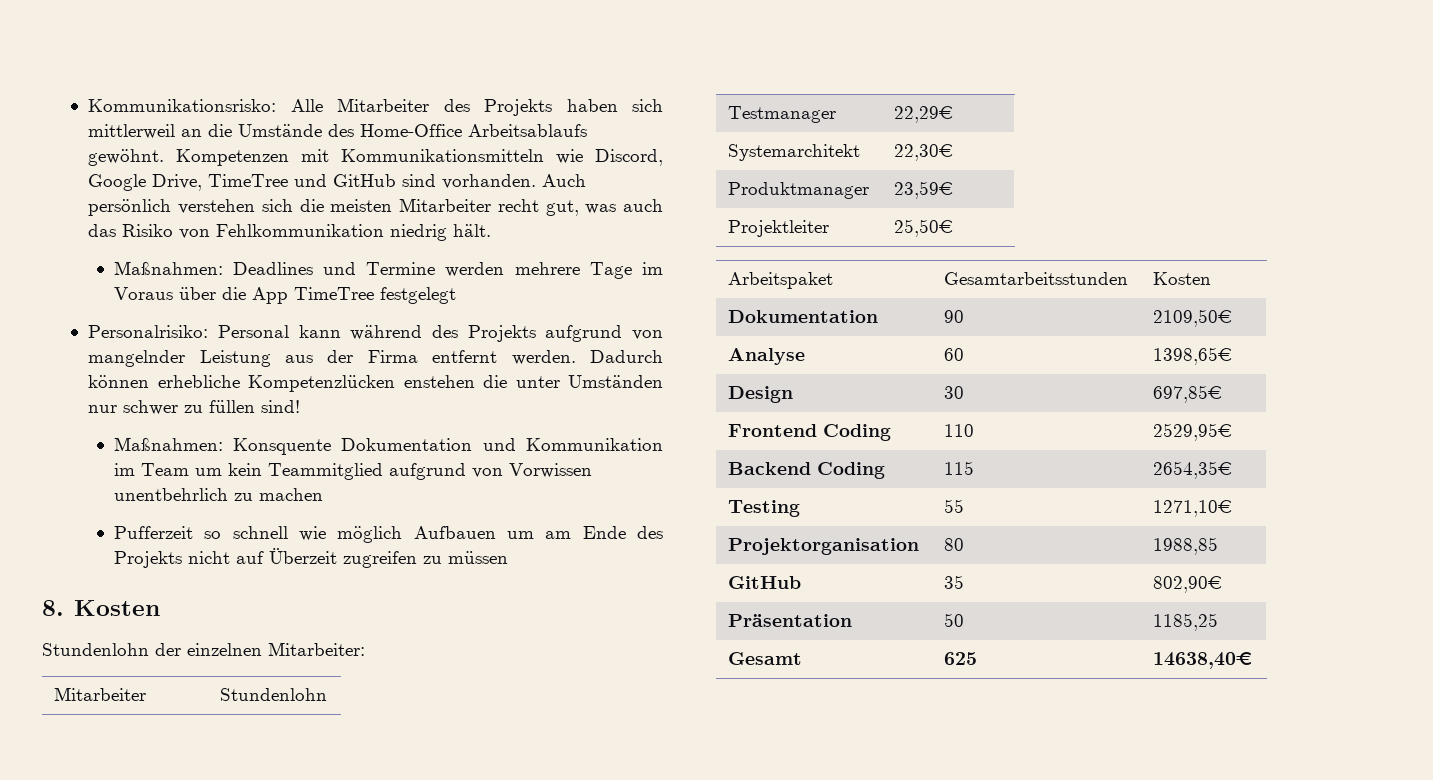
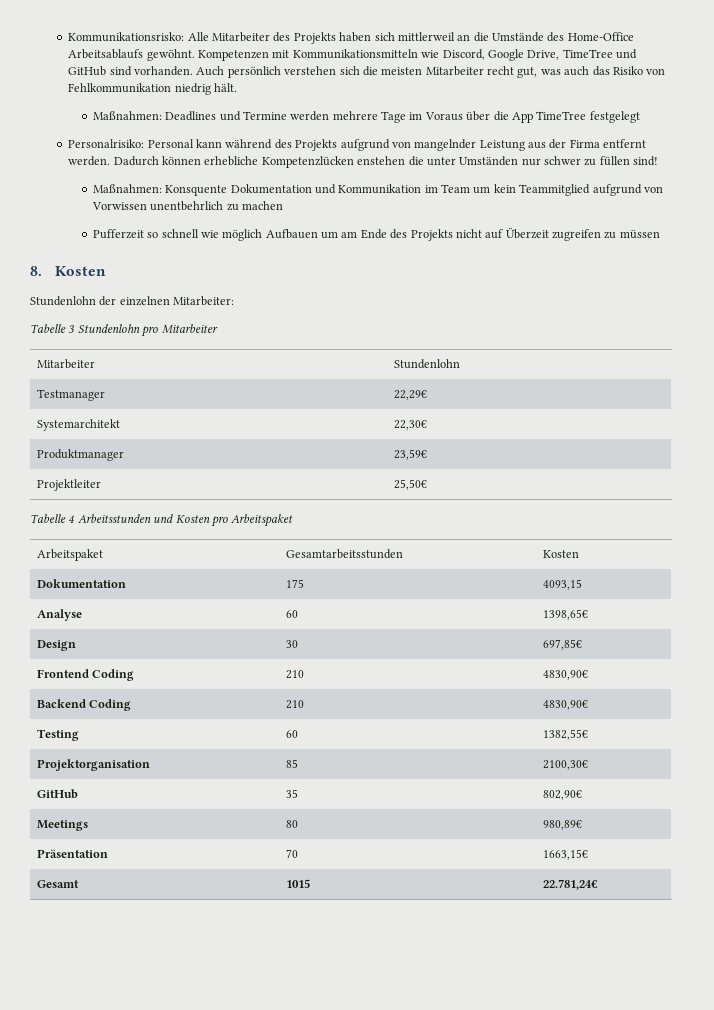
(365, 649) none -> [30,324,218,337] // Tabelle 3 Stundenlohn pro Mitarbeiter
(954, 228) none -> [30,514,294,527] // Tabelle 4 Arbeitsstunden und Kosten pro Arbeitspaket
[944,310,965,323] [1153,309,1233,327] 90 | 2109,50€ -> [286,579,305,588] [543,579,583,590] 175 | 4093,15
[944,424,975,437] [1153,423,1233,441] 110 | 2529,95€ -> [286,670,305,679] [543,670,589,680] 210 | 4830,90€
[944,461,975,475] [1153,461,1233,479] 115 | 2654,35€ -> [286,700,305,709] [543,700,589,710] 210 | 4830,90€
[944,499,965,513] [1153,500,1233,517] 55 | 1271,10€ -> [286,730,299,738] [543,729,589,740] 60 | 1382,55€
[944,538,965,551] [1153,537,1219,555] 80 | 1988,85 -> [286,759,299,768] [543,760,589,770] 85 | 2100,30€
(1223, 584) none -> [37,820,89,831] [286,820,299,828] [543,820,583,830] // Meetings | 80 | 980,89€
[944,613,965,627] [1153,613,1219,631] 50 | 1185,25 -> [286,849,299,858] [543,849,589,860] 70 | 1663,15€
[944,652,978,665] [1153,652,1254,669] 625 | 14638,40€ -> [286,879,311,888] [543,879,598,890] 1015 | 22.781,24€

